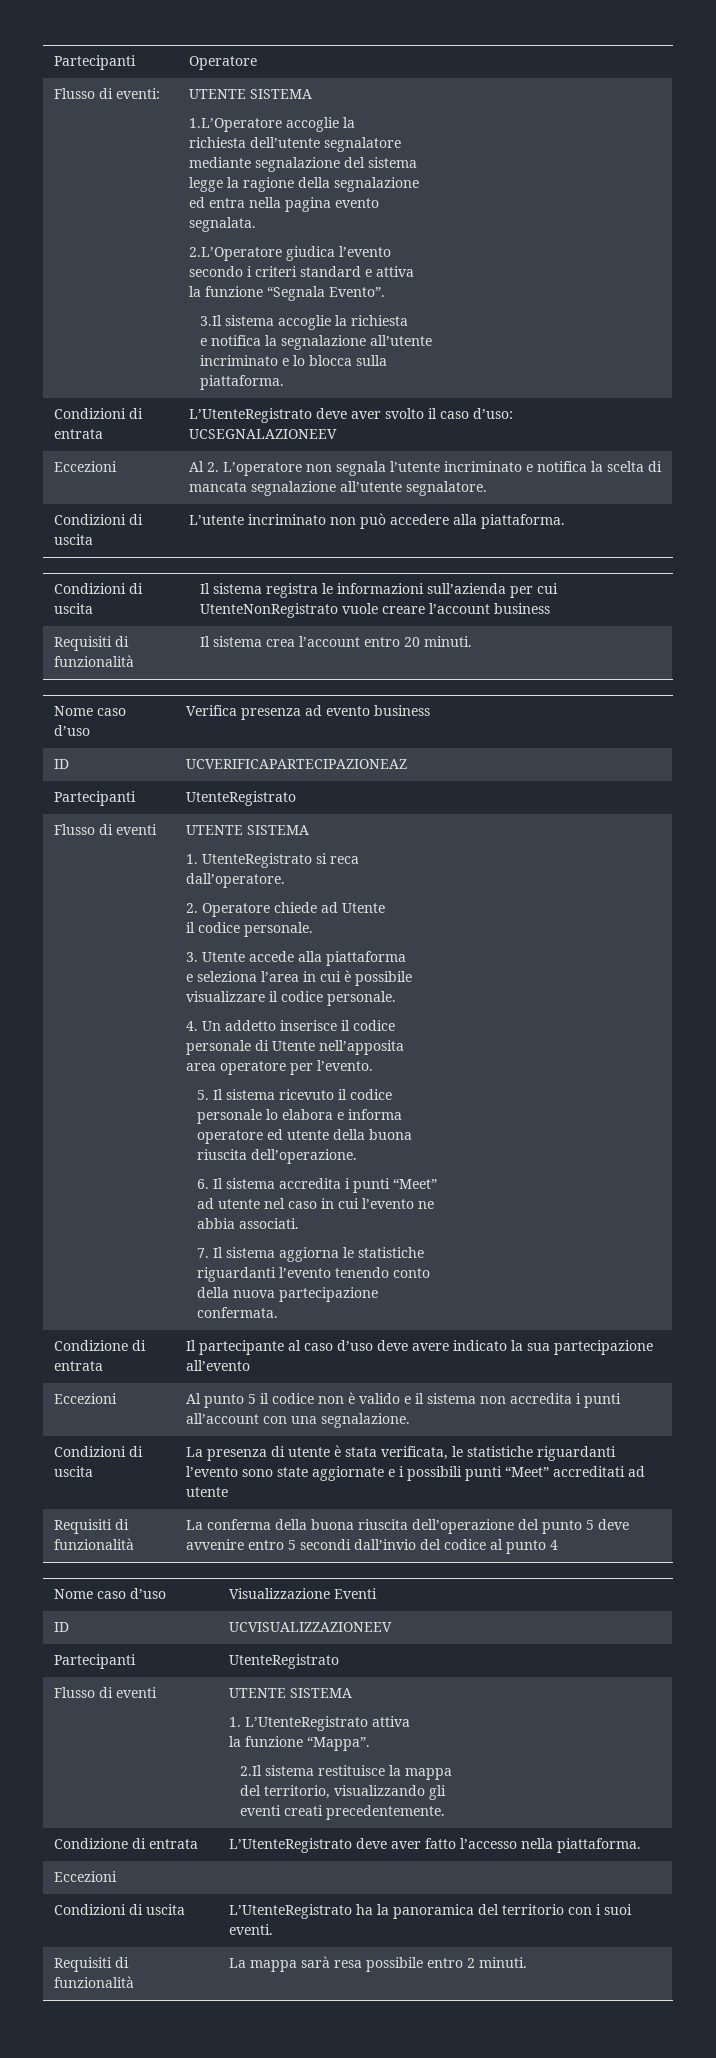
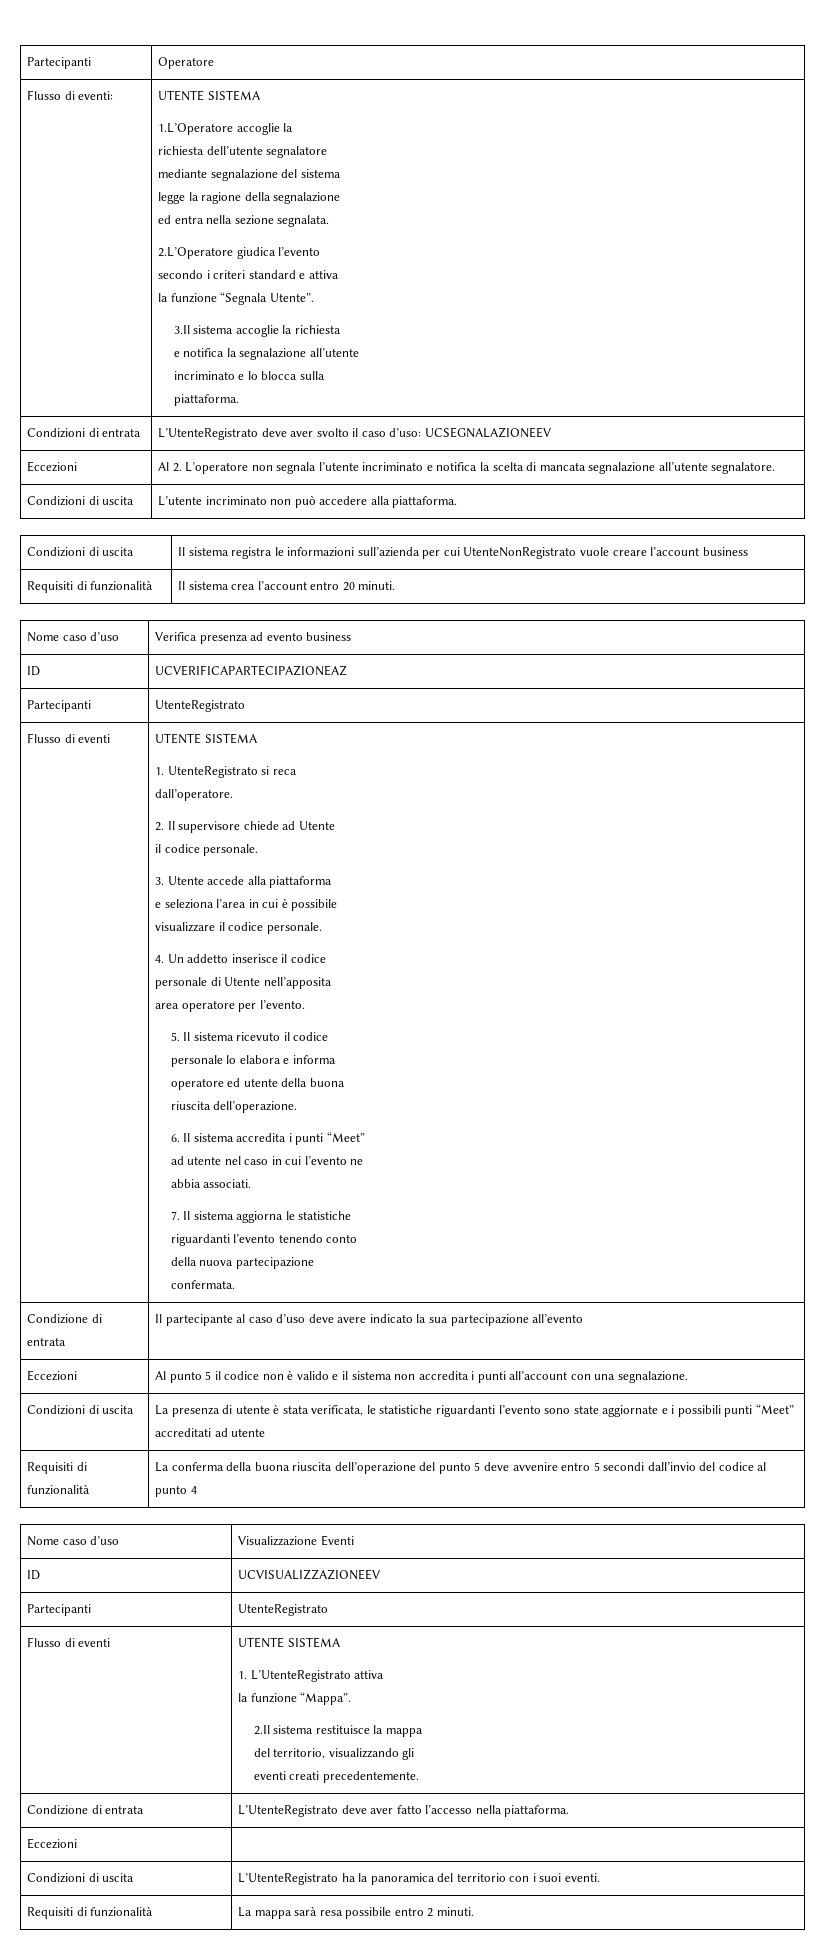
[284,197,379,212] pagina evento // -> [234,215,274,225] sezione
[328,287,385,297] Evento”. -> [269,293,314,302] Utente”.
[201,903,270,917] Operatore -> [167,821,241,833] Il supervisore

